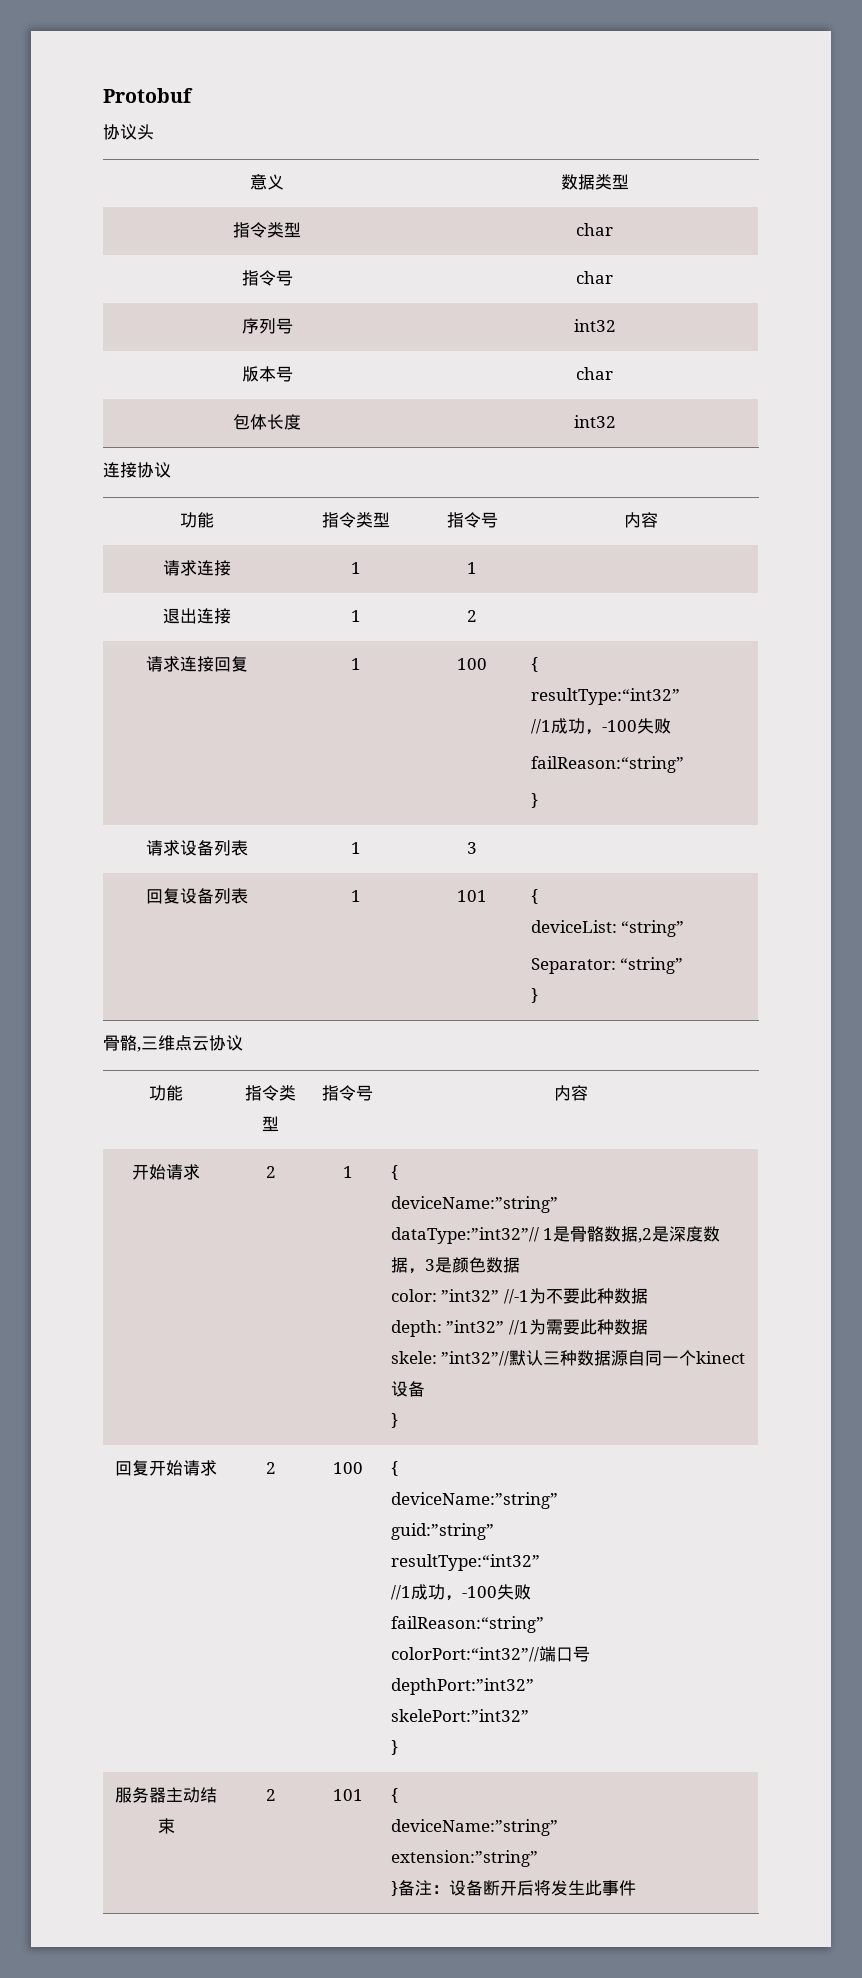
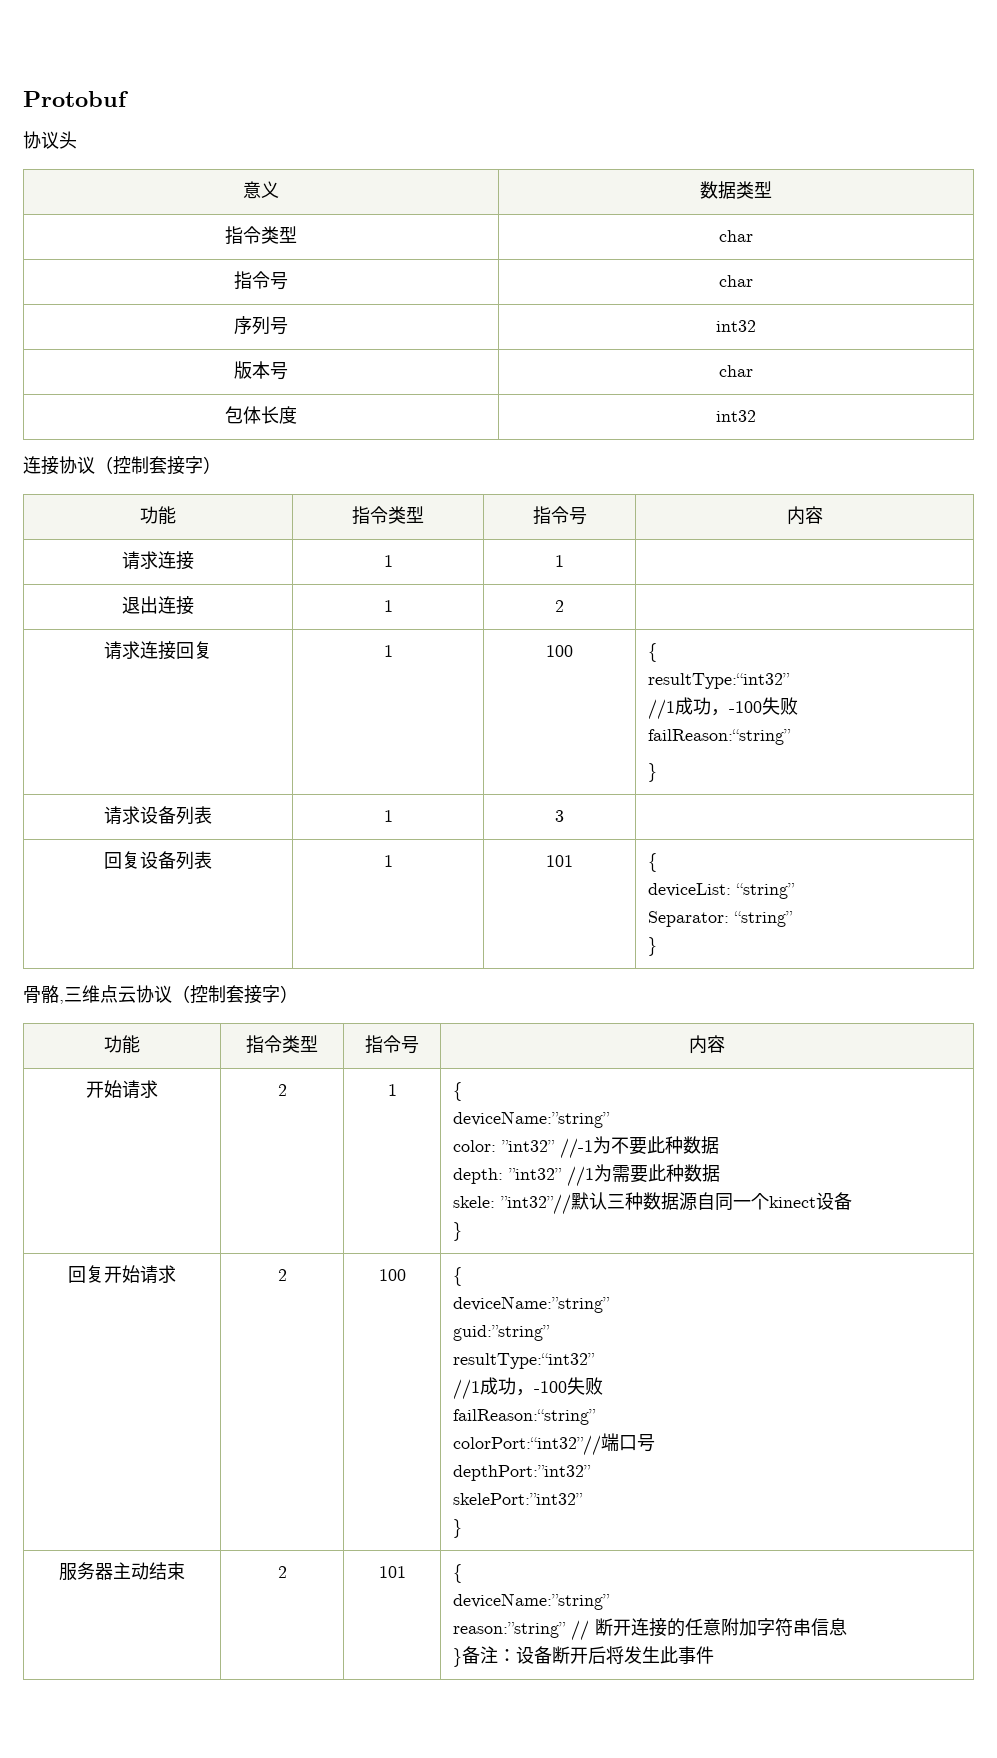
(171, 470) none -> [95,456,221,475] （控制套接字）
(243, 1043) none -> [172,985,298,1004] （控制套接字）
[390,1226,721,1244] [390,1257,520,1274] // dataType:”int32”// 1是骨骼数据,2是深度数据，3是颜色数据 -> (611, 1119) none
[390,1850,538,1867] extension:”string” -> [453,1618,848,1641] reason:”string” // 断开连接的任意附加字符串信息

